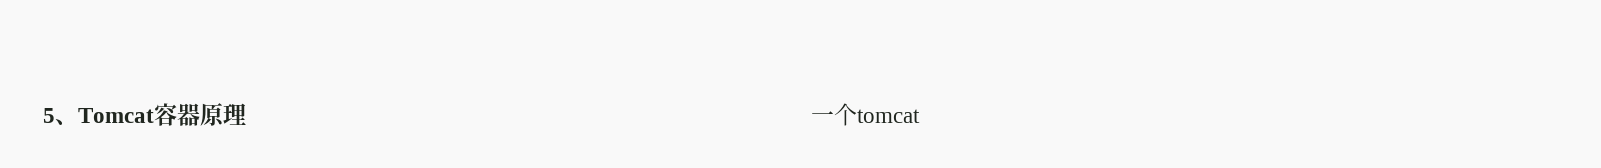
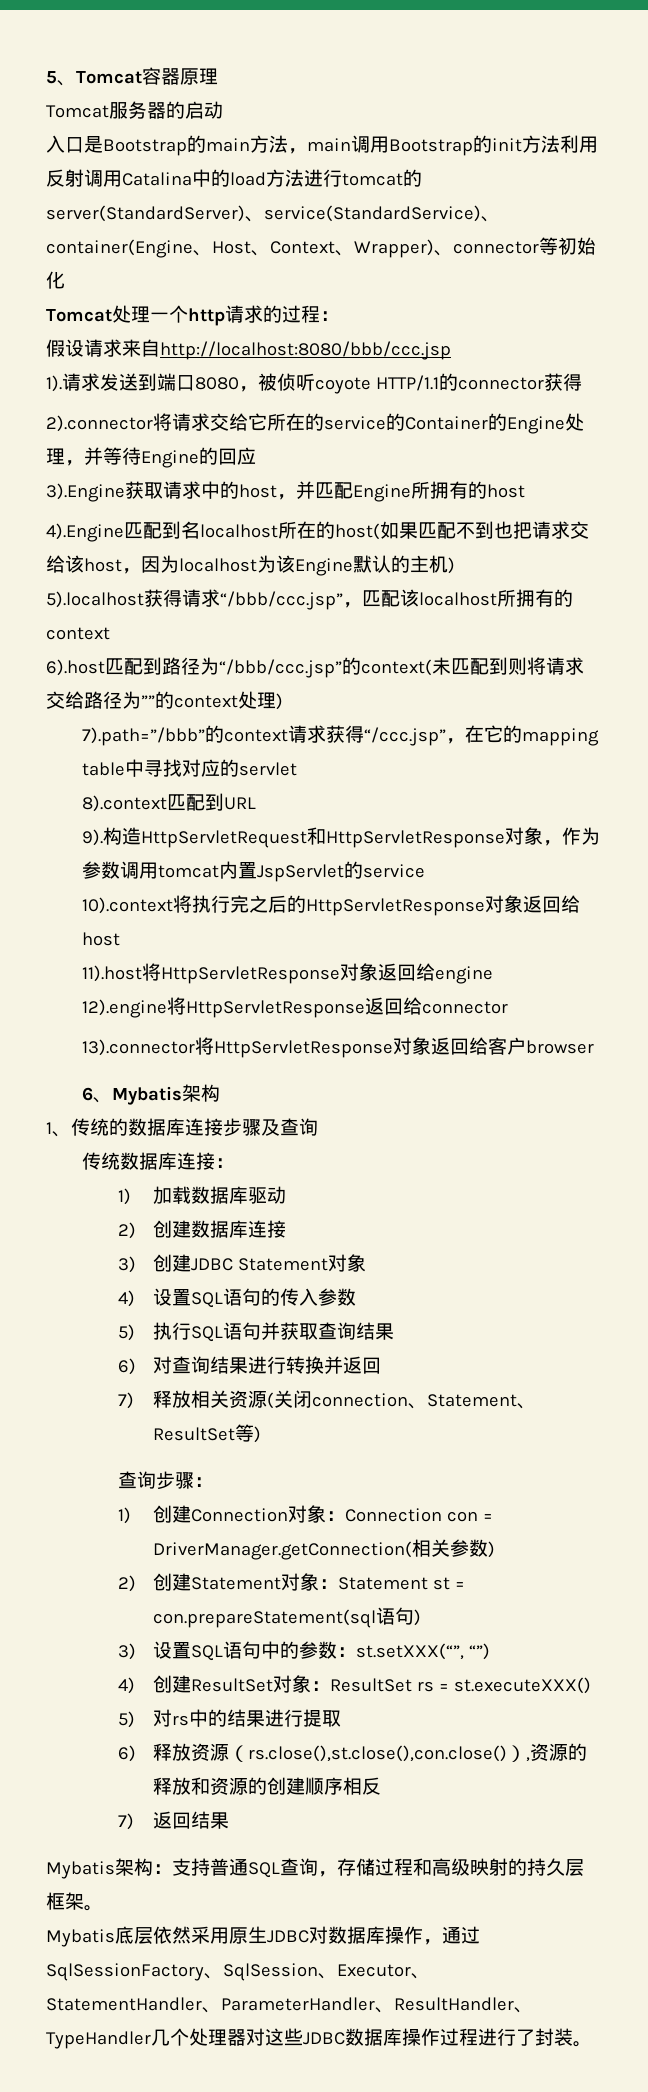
[811,103,920,126] 一个tomcat -> [46,101,223,119] [46,135,598,156] [46,169,422,187] [46,205,500,222] [46,237,596,258] [46,271,65,289] [46,305,339,326] [46,339,451,360] [46,373,582,394] [46,413,584,434] [46,447,256,468] [46,481,525,502] [46,521,589,542] [46,555,455,576] [46,589,573,610] [46,627,110,640] [46,657,584,678] [46,691,283,710] [81,725,599,746] [81,759,297,777] [81,793,256,812] [81,827,600,848] [81,861,425,882] [81,895,580,916] [81,932,120,946] [81,963,493,984] [81,997,508,1018] [81,1037,594,1058] [81,1084,220,1105] [46,1118,318,1137] [81,1152,234,1170] [117,1186,287,1205] [117,1220,287,1239] [117,1254,367,1273] [117,1288,357,1308] [117,1322,395,1342] [117,1356,382,1375] [117,1390,537,1409] [153,1424,262,1443] [117,1471,213,1490] [117,1505,494,1524] [153,1539,496,1560] [117,1573,466,1592] [153,1607,422,1628] [117,1641,491,1661] [117,1675,592,1694] [117,1709,342,1728] [117,1743,588,1762] [153,1777,382,1795] [117,1811,230,1830] [46,1858,584,1879] [46,1892,103,1911] [46,1926,480,1947] [46,1963,430,1981] [46,1997,533,2013] [46,2028,592,2049] Tomcat服务器的启动 // 入口是Bootstrap的main方法，main调用Bootstrap的init方法利用反射调用Catalina中的load方法进行tomcat的server(StandardServer)、service(StandardService)、container(Engine、Host、Context、Wrapper)、connector等初始化 // Tomcat处理一个http请求的过程： // 假设请求来自http://localhost:8080/bbb/ccc.jsp // 1).请求发送到端口8080，被侦听coyote HTTP/1.1的connector获得 // 2).connector将请求交给它所在的service的Container的Engine处理，并等待Engine的回应 // 3).Engine获取请求中的host，并匹配Engine所拥有的host // 4).Engine匹配到名localhost所在的host(如果匹配不到也把请求交给该host，因为localhost为该Engine默认的主机) // 5).localhost获得请求“/bbb/ccc.jsp”，匹配该localhost所拥有的context // 6).host匹配到路径为“/bbb/ccc.jsp”的context(未匹配到则将请求交给路径为””的context处理) // 7).path=”/bbb”的context请求获得“/ccc.jsp”，在它的mapping table中寻找对应的servlet // 8).context匹配到URL // 9).构造HttpServletRequest和HttpServletResponse对象，作为参数调用tomcat内置JspServlet的service // 10).context将执行完之后的HttpServletResponse对象返回给host // 11).host将HttpServletResponse对象返回给engine // 12).engine将HttpServletResponse返回给connector // 13).connector将HttpServletResponse对象返回给客户browser // 6、Mybatis架构 // 1、传统的数据库连接步骤及查询 // 传统数据库连接： // 1)加载数据库驱动 // 2)创建数据库连接 // 3)创建JDBC Statement对象 // 4)设置SQL语句的传入参数 // 5)执行SQL语句并获取查询结果 // 6)对查询结果进行转换并返回 // 7)释放相关资源(关闭connection、Statement、ResultSet等) // 查询步骤： // 1)创建Connection对象：Connection con = DriverManager.getConnection(相关参数) // 2)创建Statement对象：Statement st = con.prepareStatement(sql语句) // 3)设置SQL语句中的参数：st.setXXX(“”, “”) // 4)创建ResultSet对象：ResultSet rs = st.executeXXX() // 5)对rs中的结果进行提取 // 6)释放资源（rs.close(),st.close(),con.close()）,资源的释放和资源的创建顺序相反 // 7)返回结果 // Mybatis架构：支持普通SQL查询，存储过程和高级映射的持久层框架。 // Mybatis底层依然采用原生JDBC对数据库操作，通过SqlSessionFactory、SqlSession、Executor、StatementHandler、ParameterHandler、ResultHandler、TypeHandler几个处理器对这些JDBC数据库操作过程进行了封装。

